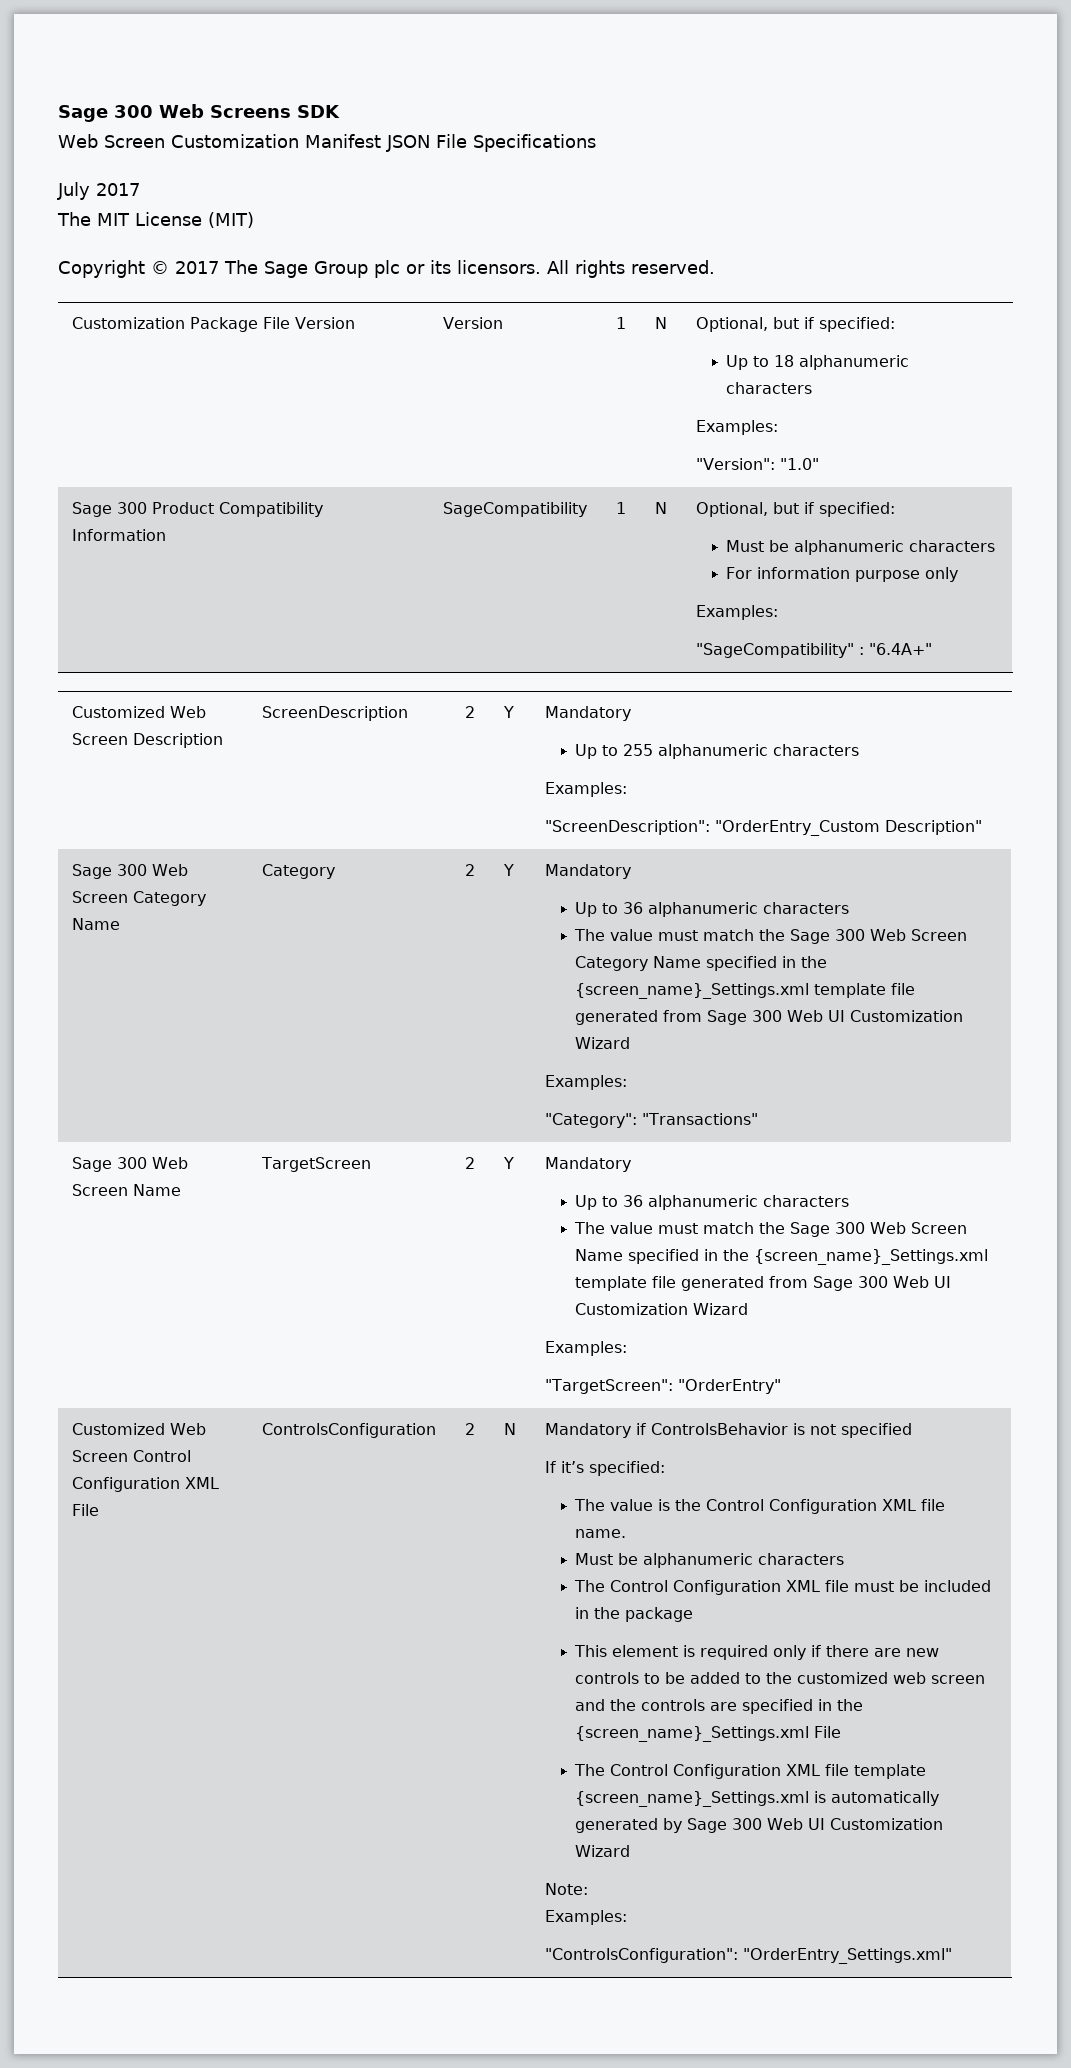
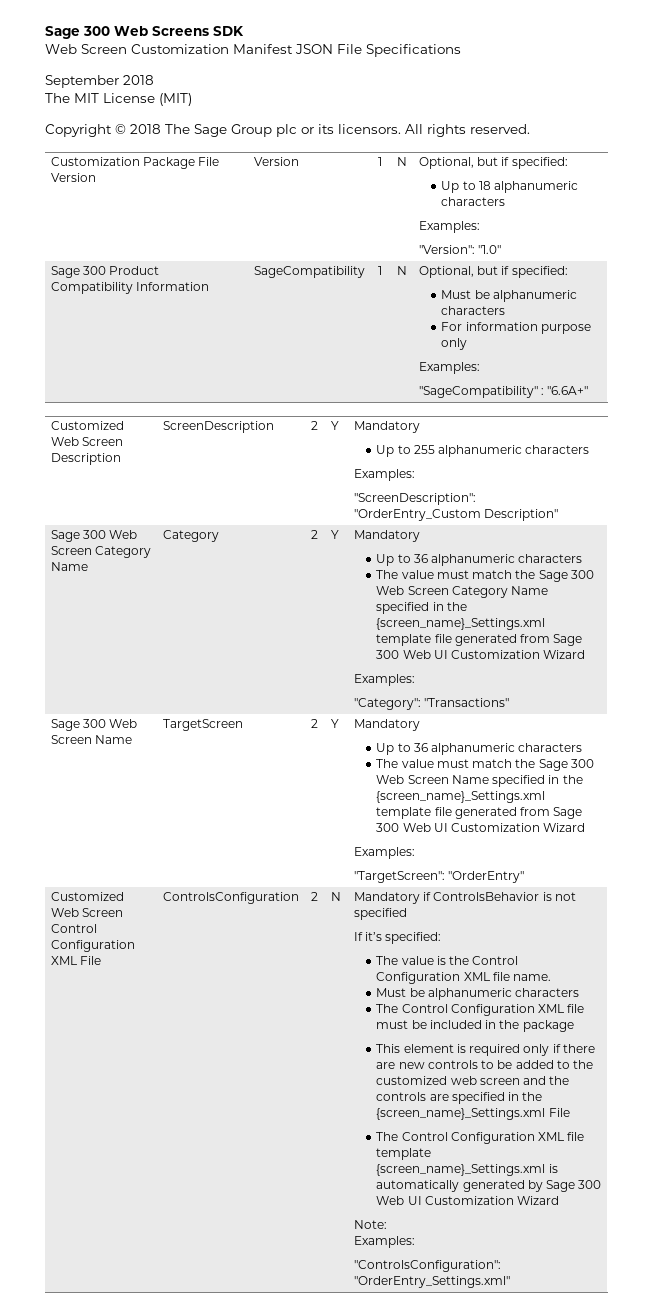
[57,182,140,200] July 2017 -> [45,75,154,88] September 2018
[175,261,219,274] 2017 -> [130,124,161,134] 2018
[869,643,933,655] "6.4A+" -> [547,386,589,395] "6.6A+"

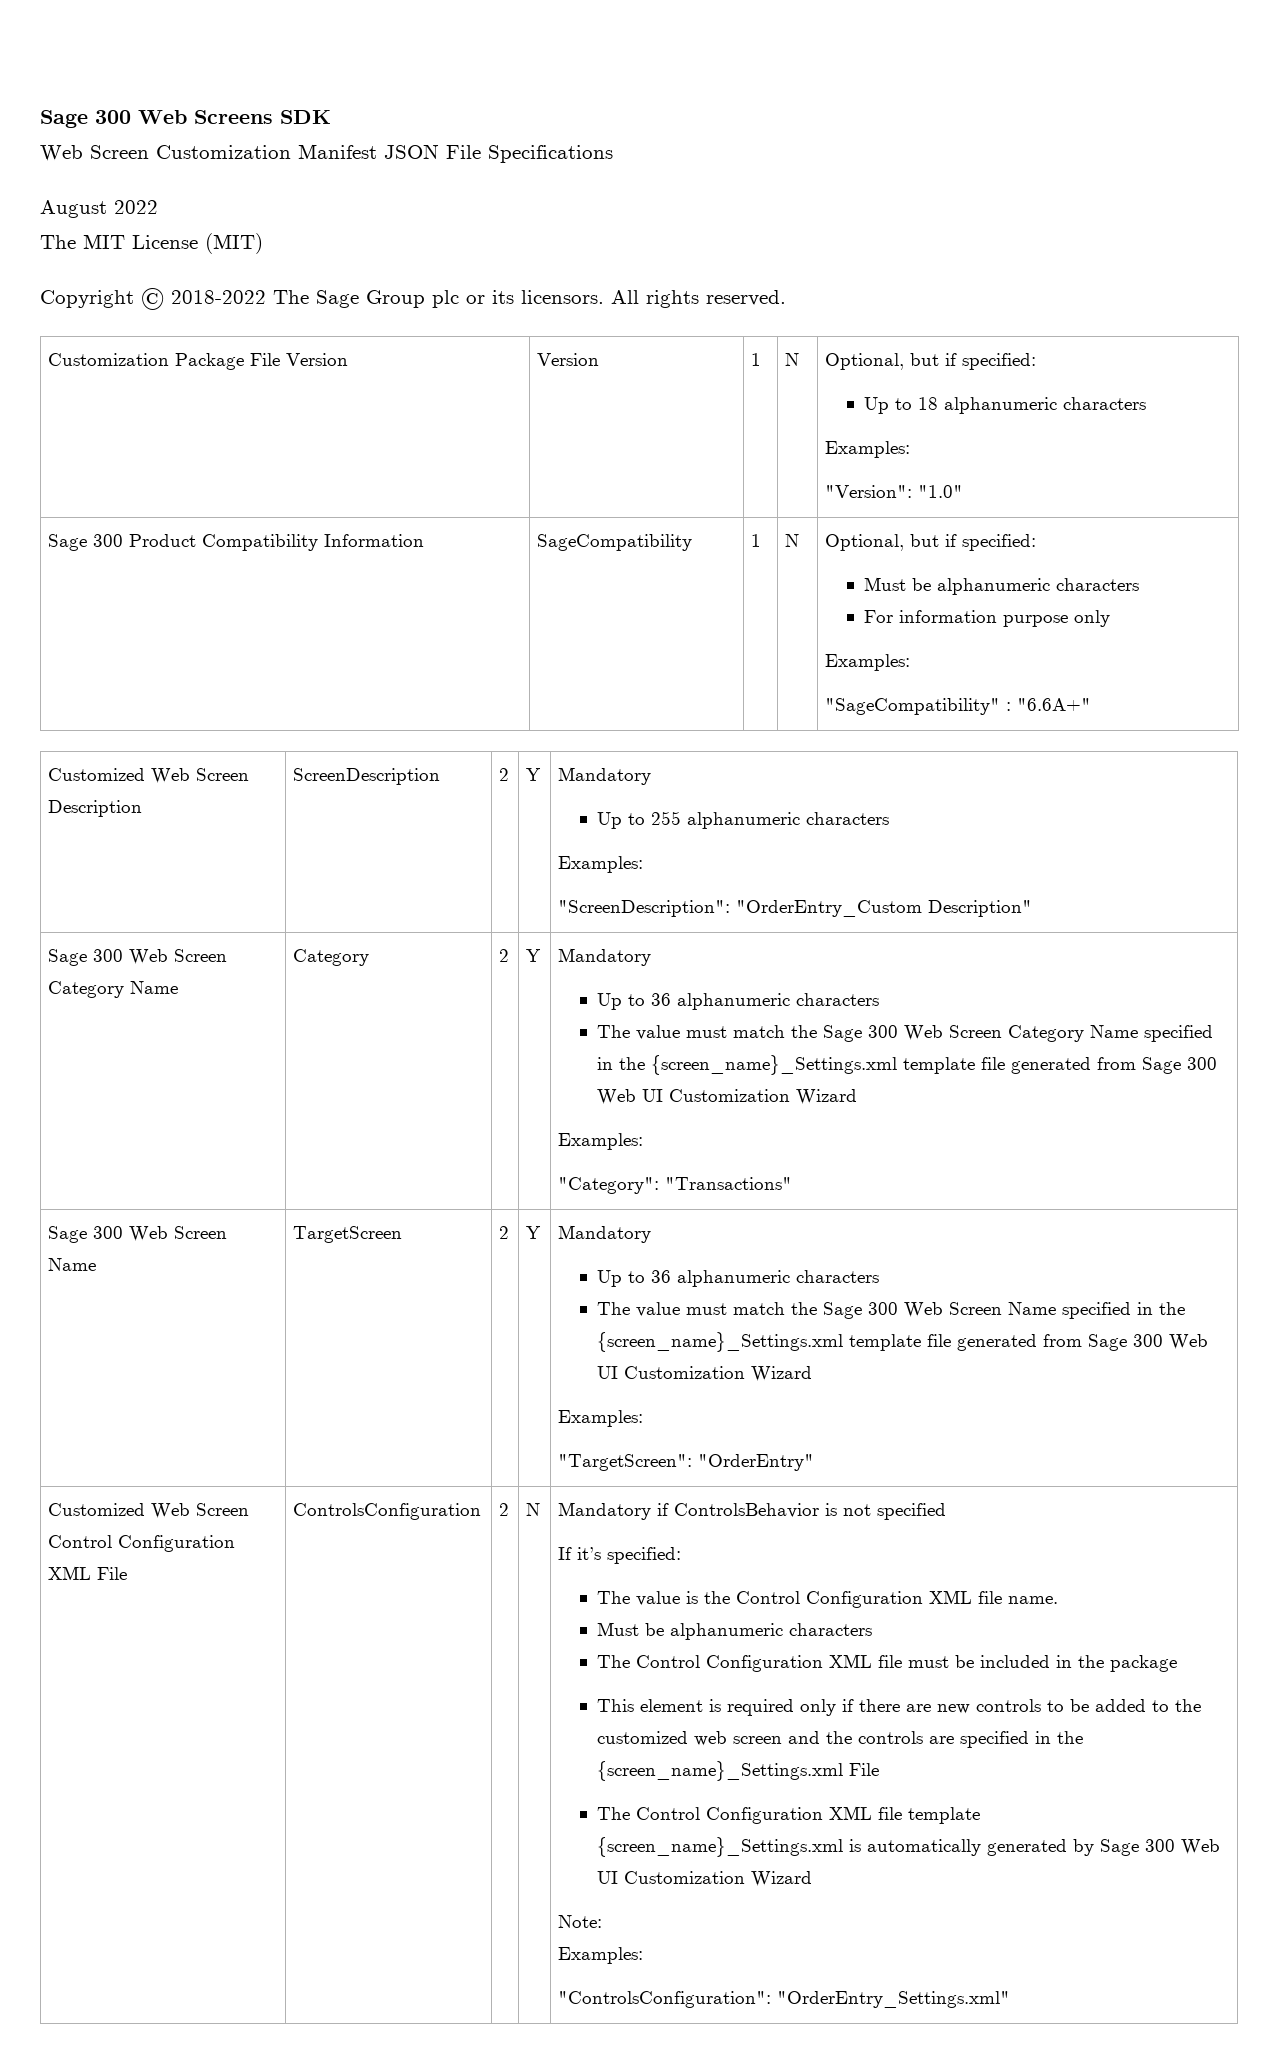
[45,75,154,88] September 2018 -> [40,200,158,218] August 2022
[130,124,161,134] 2018 -> [171,290,266,304] 2018-2022

